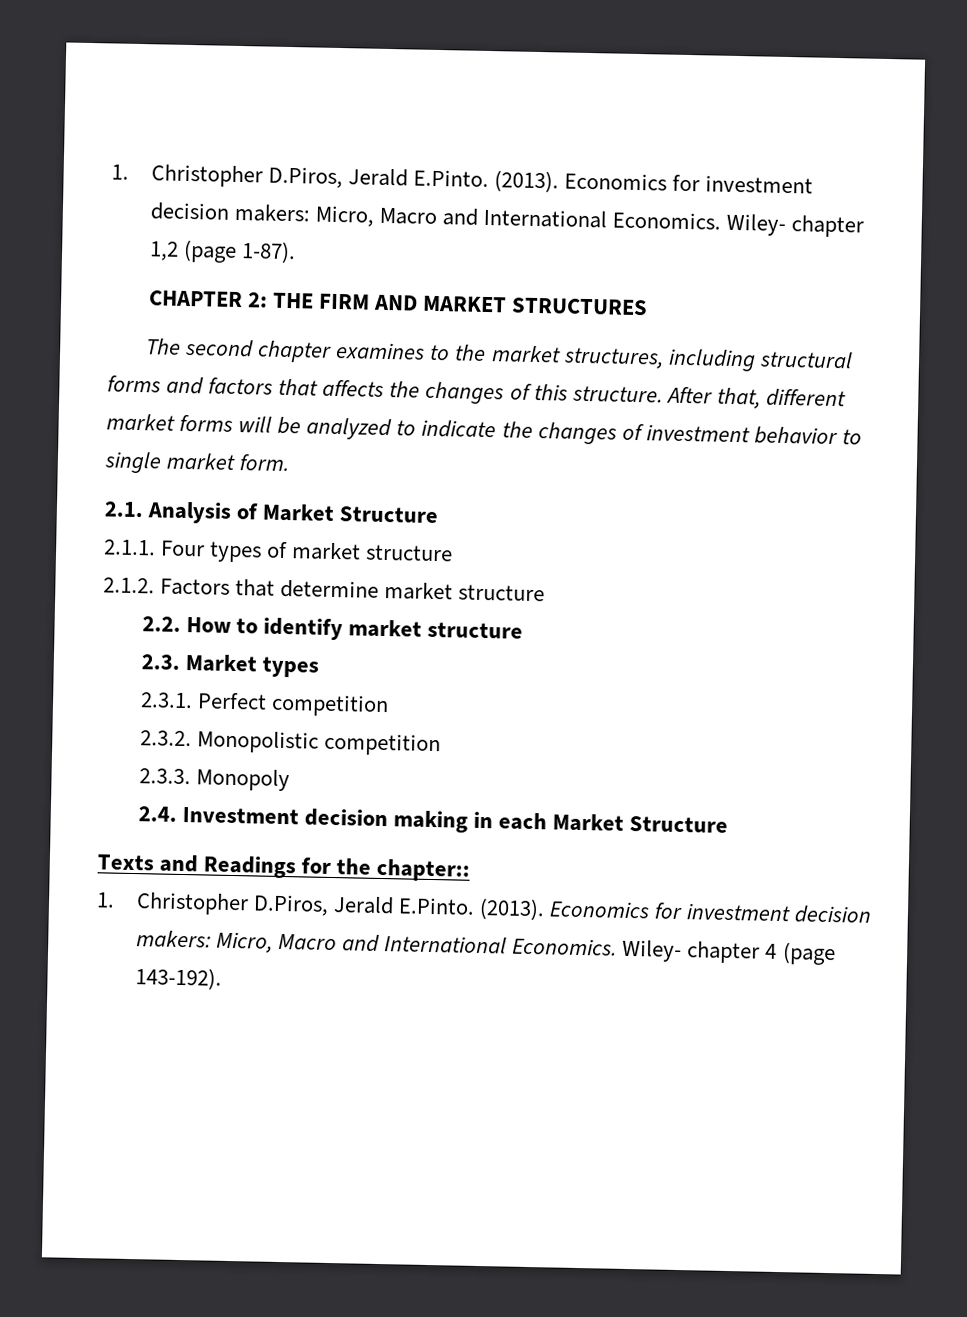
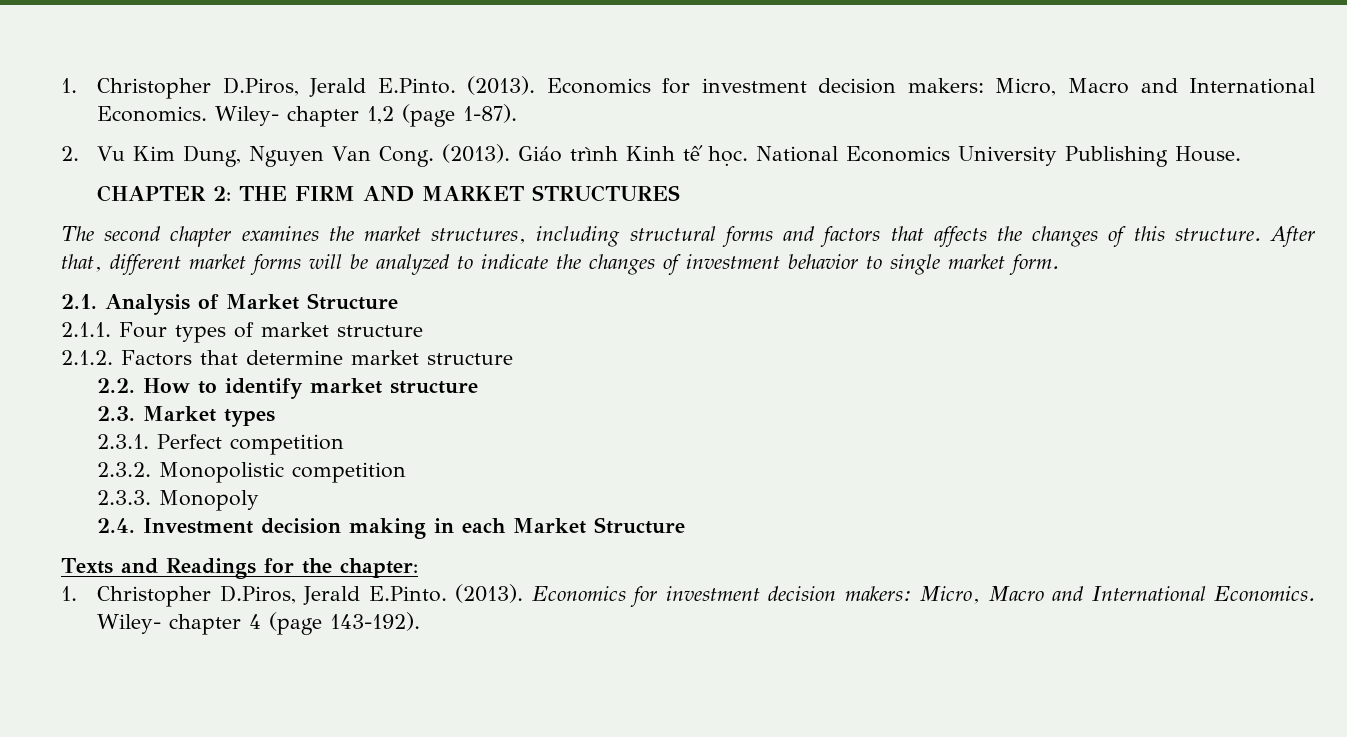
(296, 252) none -> [61,144,1242,167] // 2. Vu Kim Dung, Nguyen Van Cong. (2013). Giáo trình Kinh tế học. National Economics University Publishing House.
[429,344,451,361] to -> (319, 233) none
[376,858,471,882] chapter:: -> [339,558,418,578] chapter:

